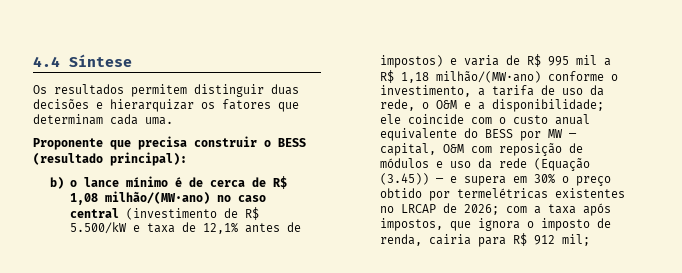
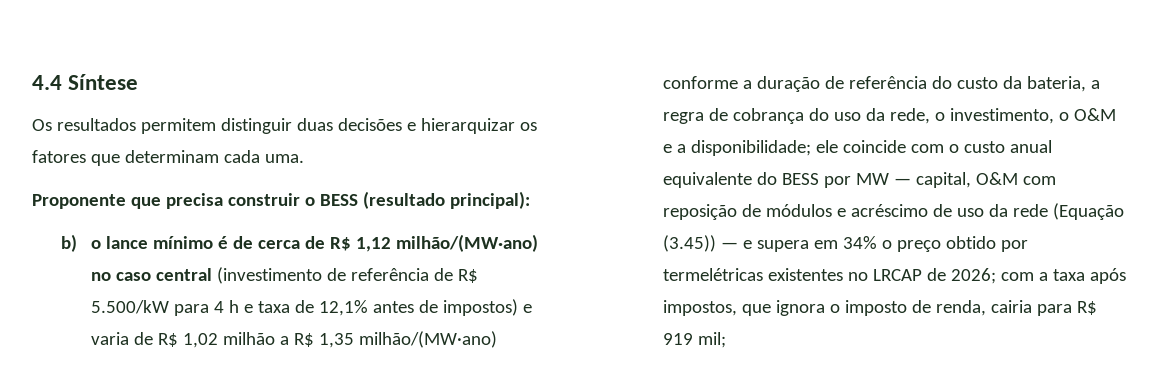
[69,193,98,205] 1,08 -> [355,237,391,252] 1,12
[244,207,259,220] [69,222,127,234] R$ 5.500/kW -> [350,268,478,283] [90,300,239,316] referência de R$ 5.500/kW para 4 h
[547,55,597,66] 995 mil -> [182,332,275,348] 1,02 milhão
[400,72,429,83] 1,18 -> [318,333,354,348] 1,35
[610,74,618,81] [379,85,555,97] o investimento, a tarifa de -> [742,76,1100,92] [662,108,829,124] a duração de referência do custo da bateria, a regra de cobrança do
(429, 105) none -> [949,108,1069,124] investimento, o
(443, 164) none -> [850,204,952,217] acréscimo de
[533,174,555,184] 30% -> [842,236,877,249] 34%
[533,235,555,245] 912 -> [662,333,693,345] 919

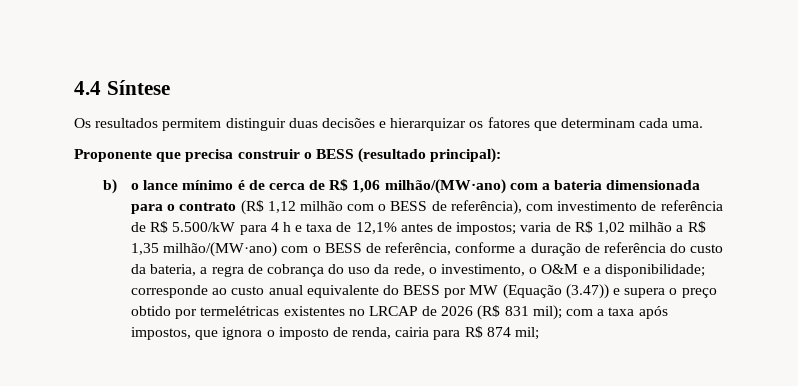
[355,234,538,252] [90,267,322,284] 1,12 milhão/(MW·ano) no caso central (investimento -> [352,179,701,194] [130,200,638,215] 1,06 milhão/(MW·ano) com a bateria dimensionada para o contrato (R$ 1,12 milhão com o BESS de referência), com investimento
[442,299,532,316] impostos) e -> [456,222,517,235] impostos;
(497, 339) none -> [281,242,452,255] com o BESS de referência,
[815,140,959,153] ele coincide com o -> [130,285,228,298] corresponde ao
[893,172,1056,188] [662,203,1124,220] [662,235,877,252] — capital, O&M com reposição de módulos e acréscimo de uso da rede (Equação (3.45)) — e supera em 34% -> [502,284,666,299] (Equação (3.47)) e supera
[950,268,996,284] 2026; -> [441,305,562,320] 2026 (R$ 831 mil);
[662,333,693,345] 919 -> [486,327,511,337] 874

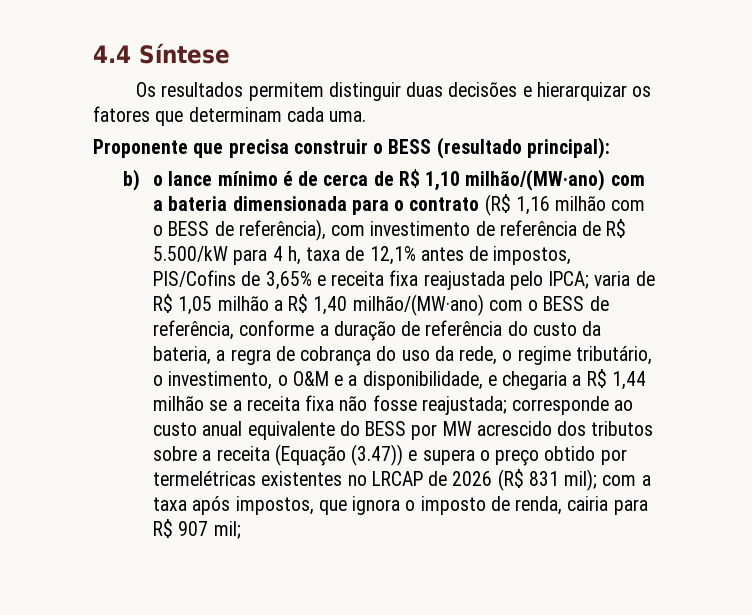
[352,180,381,193] 1,06 -> [425,171,461,191] 1,10
[267,201,296,213] 1,12 -> [515,196,550,215] 1,16
[282,222,303,232] h e -> [287,246,301,265] h,
[456,222,517,235] impostos; -> [493,246,572,265] [153,270,590,290] impostos, PIS/Cofins de 3,65% e receita fixa reajustada pelo IPCA;
[596,222,625,234] 1,02 -> [178,296,213,315] 1,05
[130,243,159,255] 1,35 -> [313,296,348,315] 1,40
(437, 270) none -> [517,346,652,365] [153,375,164,386] regime tributário, o
[604,264,705,277] disponibilidade; -> [362,369,646,390] [153,395,507,415] disponibilidade, e chegaria a R$ 1,44 milhão se a receita fixa não fosse reajustada;
(499, 290) none -> [476,421,654,436] [153,446,270,461] acrescido dos tributos sobre a receita
[486,327,511,337] 874 -> [178,521,209,536] 907

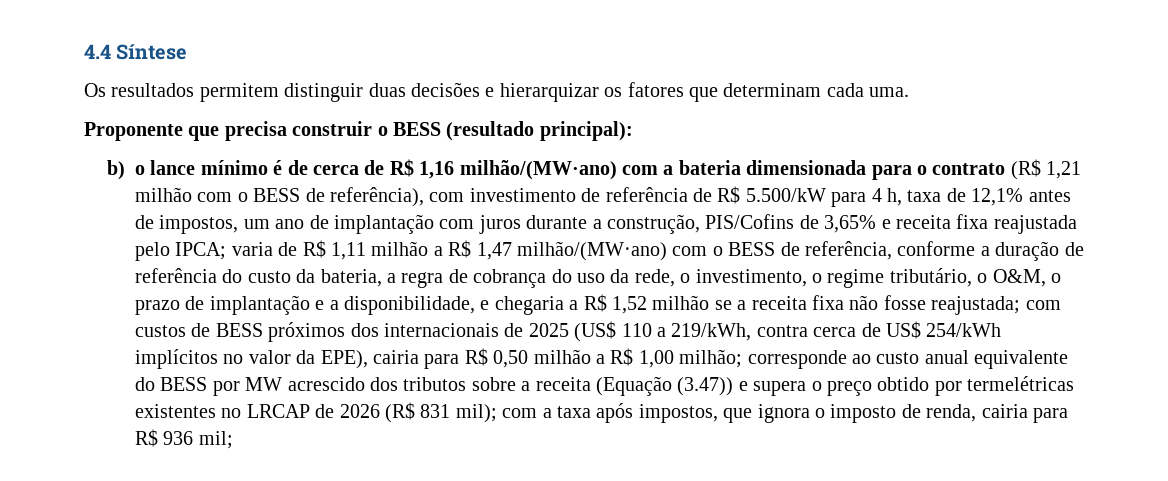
[425,171,461,191] 1,10 -> [419,161,455,179] 1,16
[515,196,550,215] 1,16 -> [1046,161,1082,179] 1,21
(572, 255) none -> [243,214,701,234] um ano de implantação com juros durante a construção,
[178,294,348,315] 1,05 milhão a R$ 1,40 -> [331,240,512,260] 1,11 milhão a R$ 1,47
(513, 355) none -> [695,269,823,287] investimento, o
[168,371,329,390] investimento, o O&M -> [992,269,1062,287] [135,295,310,315] O&M, o prazo de implantação
[611,371,646,390] 1,44 -> [612,296,648,314] 1,52
(507, 405) none -> [1025,300,1061,310] [135,321,1002,342] [135,348,743,369] com custos de BESS próximos dos internacionais de 2025 (US$ 110 a 219/kWh, contra cerca de US$ 254/kWh implícitos no valor da EPE), cairia para R$ 0,50 milhão a R$ 1,00 milhão;
[178,521,209,536] 907 -> [163,431,194,445] 936

